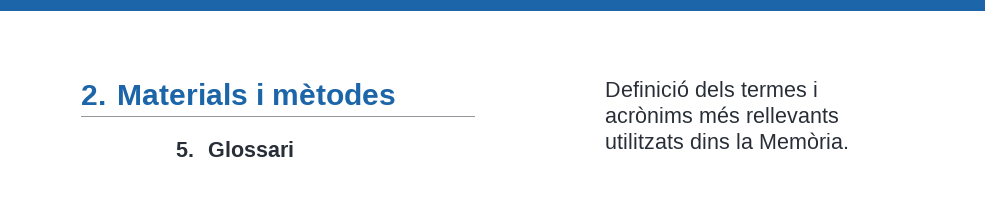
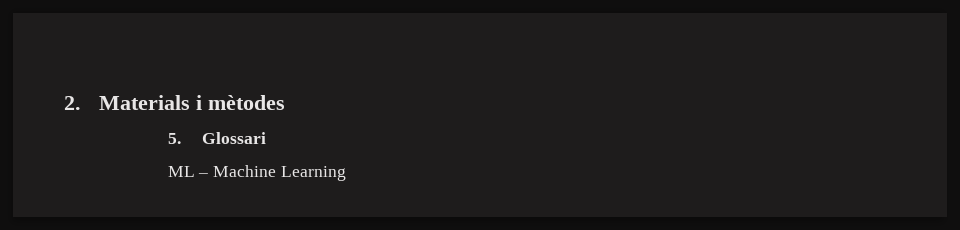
[605,80,819,97] [605,106,840,123] [605,132,850,149] Definició dels termes i acrònims més rellevants utilitzats dins la Memòria. -> [167,165,346,181] ML – Machine Learning

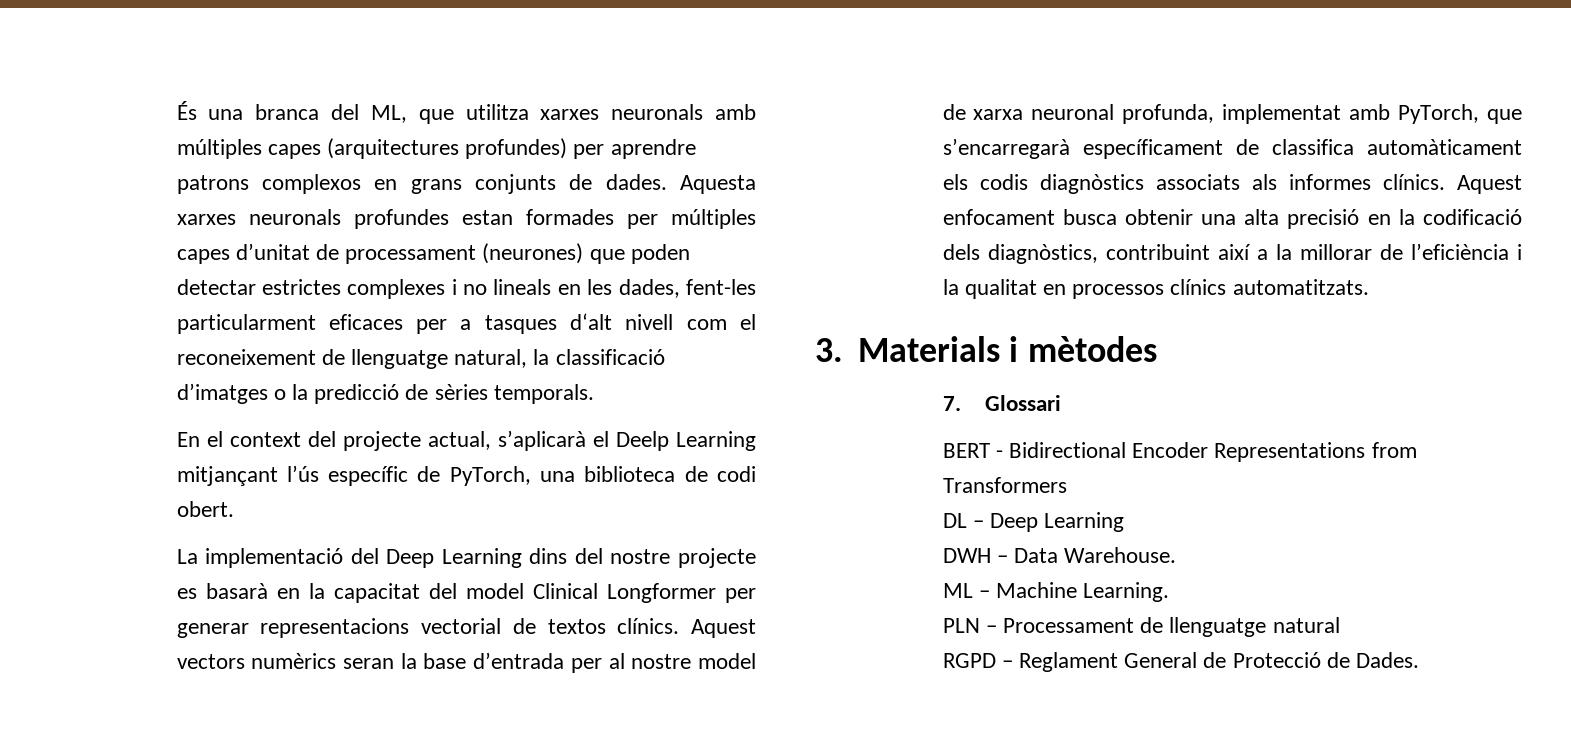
[64,96,81,110] 2. -> [176,101,756,124] [176,138,696,159] [176,174,756,194] [176,209,756,229] [176,243,690,264] [176,279,756,299] [176,313,756,334] [176,349,665,369] [176,383,594,404] [176,430,756,451] [176,465,756,486] [176,501,234,517] [176,548,756,568] [176,583,756,603] [176,618,756,638] [176,652,756,673] [942,104,1522,124] [942,138,1522,159] [942,174,1522,194] [942,209,1522,229] [942,243,1522,264] [942,279,1369,299] [815,338,843,362] És una branca del ML, que utilitza xarxes neuronals amb múltiples capes (arquitectures profundes) per aprendre patrons complexos en grans conjunts de dades. Aquesta xarxes neuronals profundes estan formades per múltiples capes d’unitat de processament (neurones) que poden detectar estrictes complexes i no lineals en les dades, fent-les particularment eficaces per a tasques d‘alt nivell com el reconeixement de llenguatge natural, la classificació d’imatges o la predicció de sèries temporals. // En el context del projecte actual, s’aplicarà el Deelp Learning mitjançant l’ús específic de PyTorch, una biblioteca de codi obert. // La implementació del Deep Learning dins del nostre projecte es basarà en la capacitat del model Clinical Longformer per generar representacions vectorial de textos clínics. Aquest vectors numèrics seran la base d’entrada per al nostre model de xarxa neuronal profunda, implementat amb PyTorch, que s’encarregarà específicament de classifica automàticament els codis diagnòstics associats als informes clínics. Aquest enfocament busca obtenir una alta precisió en la codificació dels diagnòstics, contribuint així a la millorar de l’eficiència i la qualitat en processos clínics automatitzats. // 3.
[167,133,181,144] 5. -> [942,396,961,411] 7.
[167,165,346,181] ML – Machine Learning -> [942,442,1417,462] [942,477,1067,493] [942,512,1125,532] [942,547,1177,563] [942,582,1170,602] [942,617,1340,637] [942,652,1420,672] BERT - Bidirectional Encoder Representations from Transformers // DL – Deep Learning // DWH – Data Warehouse. // ML – Machine Learning. // PLN – Processament de llenguatge natural // RGPD – Reglament General de Protecció de Dades.

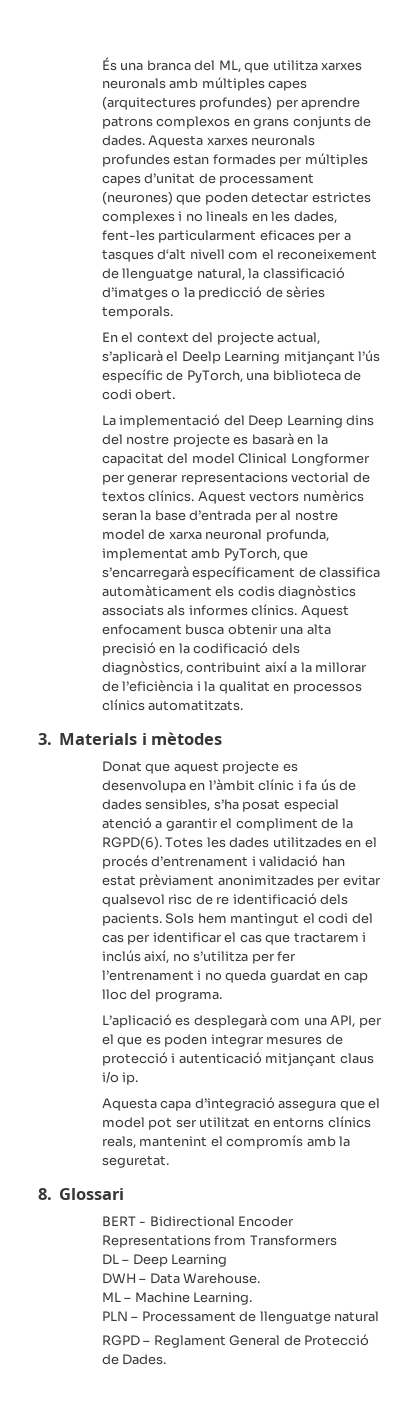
[942,396,961,411] 7. -> [101,761,298,774] [101,779,357,793] [101,799,339,812] [101,817,353,831] [101,836,377,850] [101,855,345,869] [101,874,381,888] [101,893,349,907] [101,913,373,926] [101,932,367,945] [101,950,297,964] [101,970,368,983] [101,989,222,1002] [101,1014,382,1028] [101,1034,343,1047] [101,1052,374,1067] [101,1071,139,1085] [101,1097,381,1111] [101,1116,371,1130] [101,1135,351,1149] [101,1155,169,1168] [38,1188,52,1200] Donat que aquest projecte es desenvolupa en l’àmbit clínic i fa ús de dades sensibles, s’ha posat especial atenció a garantir el compliment de la RGPD(6). Totes les dades utilitzades en el procés d’entrenament i validació han estat prèviament anonimitzades per evitar qualsevol risc de re identificació dels pacients. Sols hem mantingut el codi del cas per identificar el cas que tractarem i inclús així, no s’utilitza per fer l’entrenament i no queda guardat en cap lloc del programa. // L’aplicació es desplegarà com una API, per el que es poden integrar mesures de protecció i autenticació mitjançant claus i/o ip. // Aquesta capa d’integració assegura que el model pot ser utilitzat en entorns clínics reals, mantenint el compromís amb la seguretat. // 8.

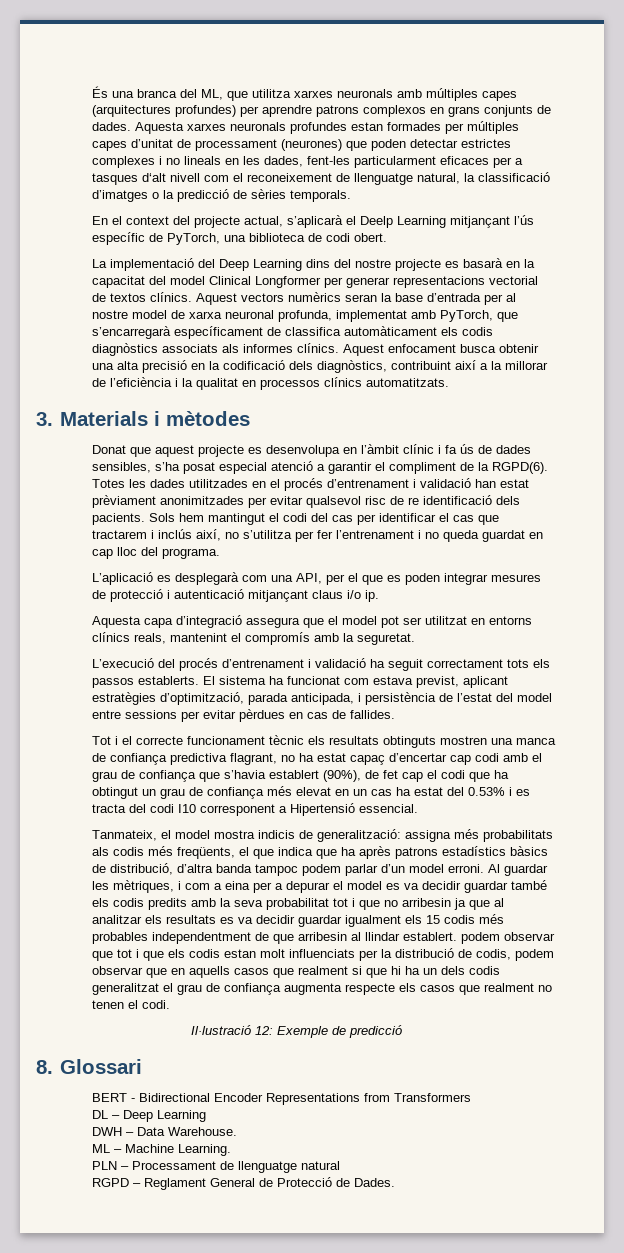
(169, 1161) none -> [92,658,551,671] [92,676,509,688] [92,692,553,705] [92,709,396,722] [92,735,557,748] [92,753,543,765] [92,770,510,782] [92,786,531,799] [92,803,419,816] [92,829,554,842] [92,846,549,859] [92,863,549,876] [92,880,548,893] [92,898,505,910] [92,914,505,927] [92,932,556,944] [92,948,555,961] [92,966,501,978] [92,983,553,995] [92,1000,171,1009] [190,1025,402,1038] // L’execució del procés d’entrenament i validació ha seguit correctament tots els passos establerts. El sistema ha funcionat com estava previst, aplicant estratègies d’optimització, parada anticipada, i persistència de l’estat del model entre sessions per evitar pèrdues en cas de fallides. // Tot i el correcte funcionament tècnic els resultats obtinguts mostren una manca de confiança predictiva flagrant, no ha estat capaç d’encertar cap codi amb el grau de confiança que s’havia establert (90%), de fet cap el codi que ha obtingut un grau de confiança més elevat en un cas ha estat del 0.53% i es tracta del codi I10 corresponent a Hipertensió essencial. // Tanmateix, el model mostra indicis de generalització: assigna més probabilitats als codis més freqüents, el que indica que ha après patrons estadístics bàsics de distribució, d’altra banda tampoc podem parlar d’un model erroni. Al guardar les mètriques, i com a eina per a depurar el model es va decidir guardar també els codis predits amb la seva probabilitat tot i que no arribesin ja que al analitzar els resultats es va decidir guardar igualment els 15 codis més probables independentment de que arribesin al llindar establert. podem observar que tot i que els codis estan molt influenciats per la distribució de codis, podem observar que en aquells casos que realment si que hi ha un dels codis generalitzat el grau de confiança augmenta respecte els casos que realment no tenen el codi. // Il·lustració 12: Exemple de predicció

